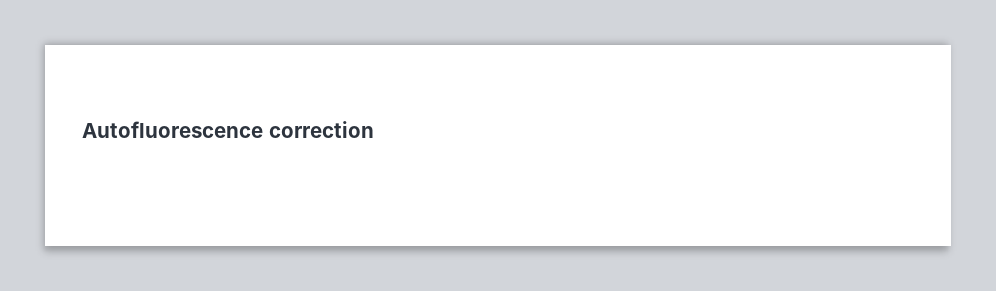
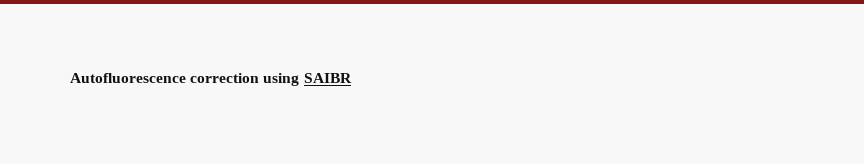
(374, 129) none -> [263,73,352,86] using SAIBR

